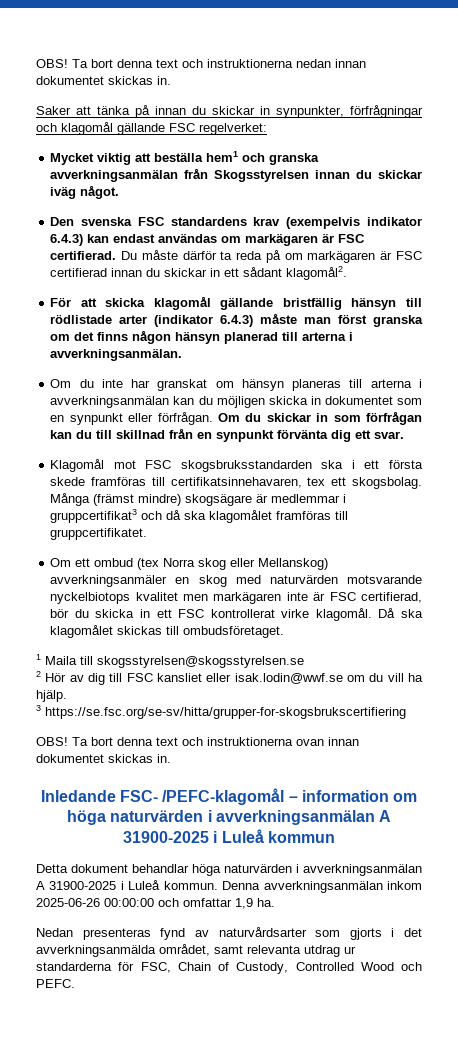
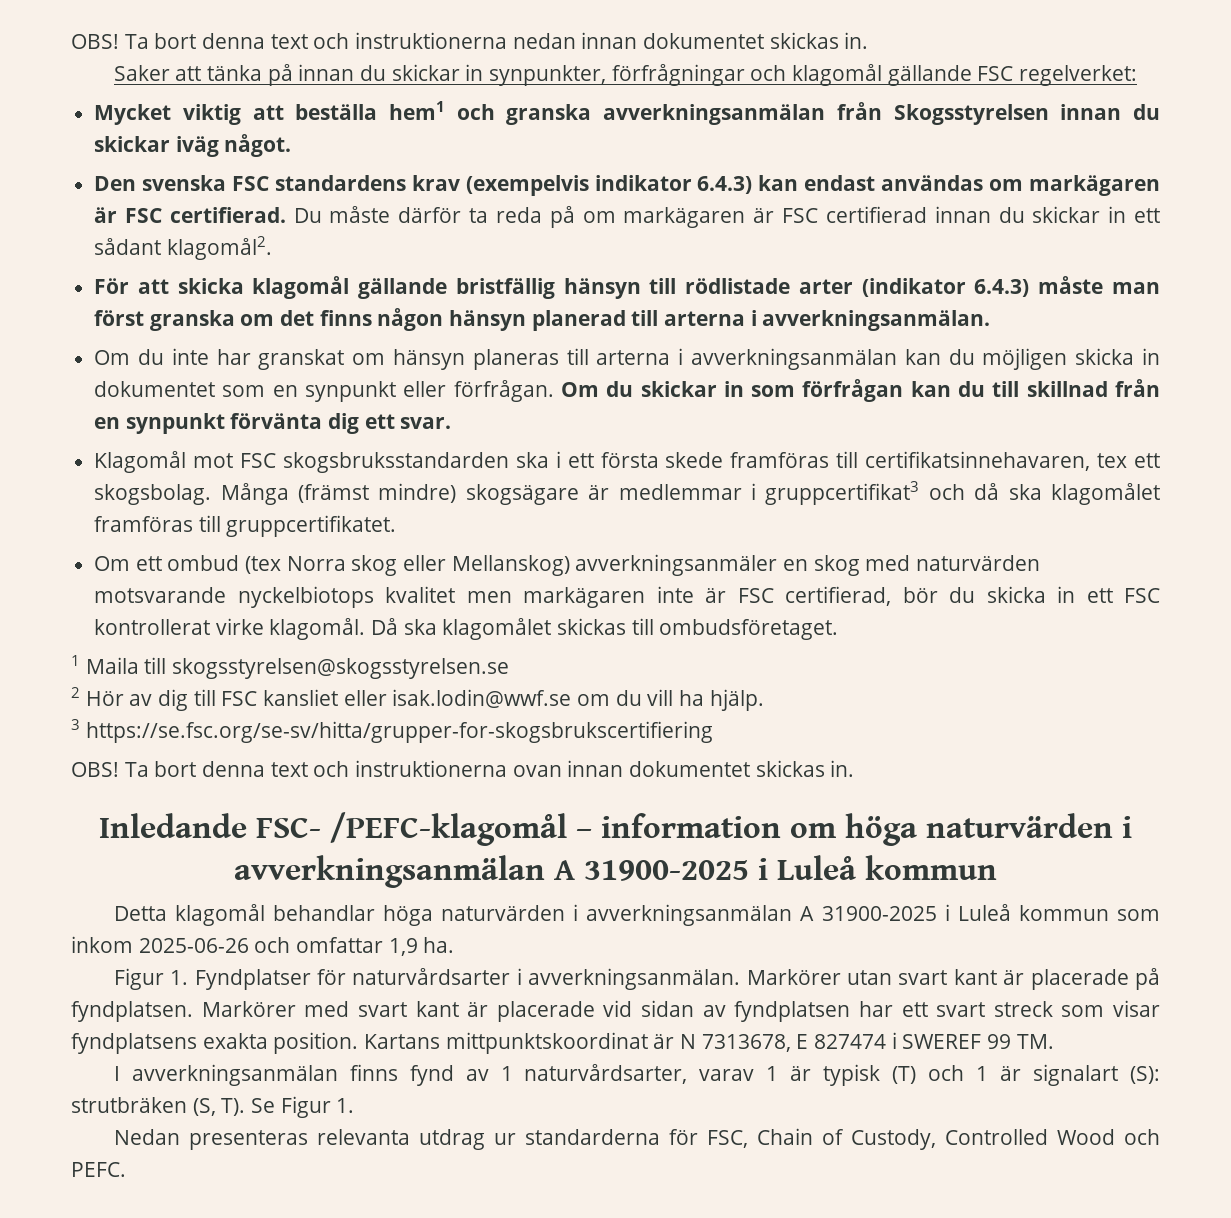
[71,864,128,873] dokument -> [174,904,265,926] klagomål
[163,881,383,893] kommun. Denna avverkningsanmälan -> [1018,905,1160,921] kommun som
[104,898,154,907] 00:00:00 -> (249, 945) none
[36,927,422,940] [36,944,243,957] Nedan presenteras fynd av naturvårdsarter som gjorts i det avverkningsanmälda området, samt -> [113,968,1160,990] [71,1000,1160,1022] [71,1032,1054,1054] [113,1064,1160,1086] [71,1096,355,1118] [113,1129,308,1150] Figur 1. Fyndplatser för naturvårdsarter i avverkningsanmälan. Markörer utan svart kant är placerade på fyndplatsen. Markörer med svart kant är placerade vid sidan av fyndplatsen har ett svart streck som visar fyndplatsens exakta position. Kartans mittpunktskoordinat är N 7313678, E 827474 i SWEREF 99 TM. // I avverkningsanmälan finns fynd av 1 naturvårdsarter, varav 1 är typisk (T) och 1 är signalart (S): strutbräken (S, T). Se Figur 1. // Nedan presenteras

